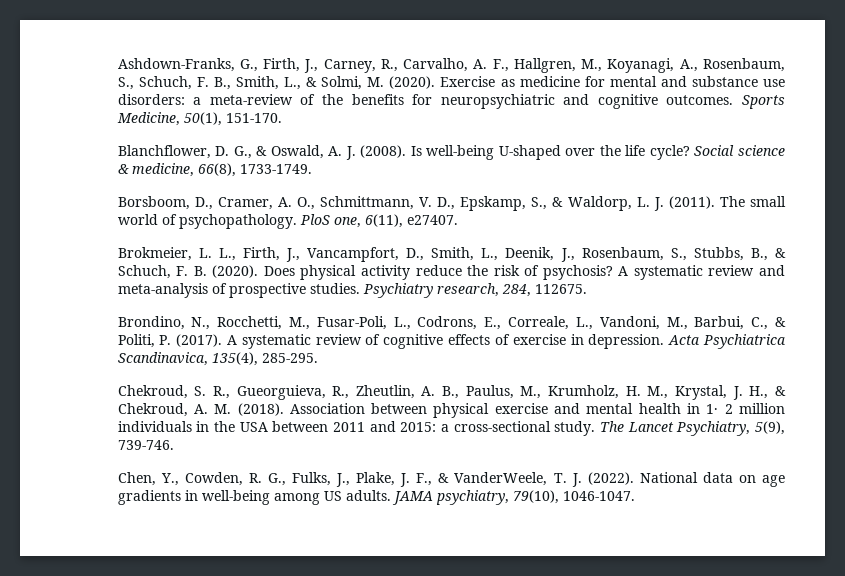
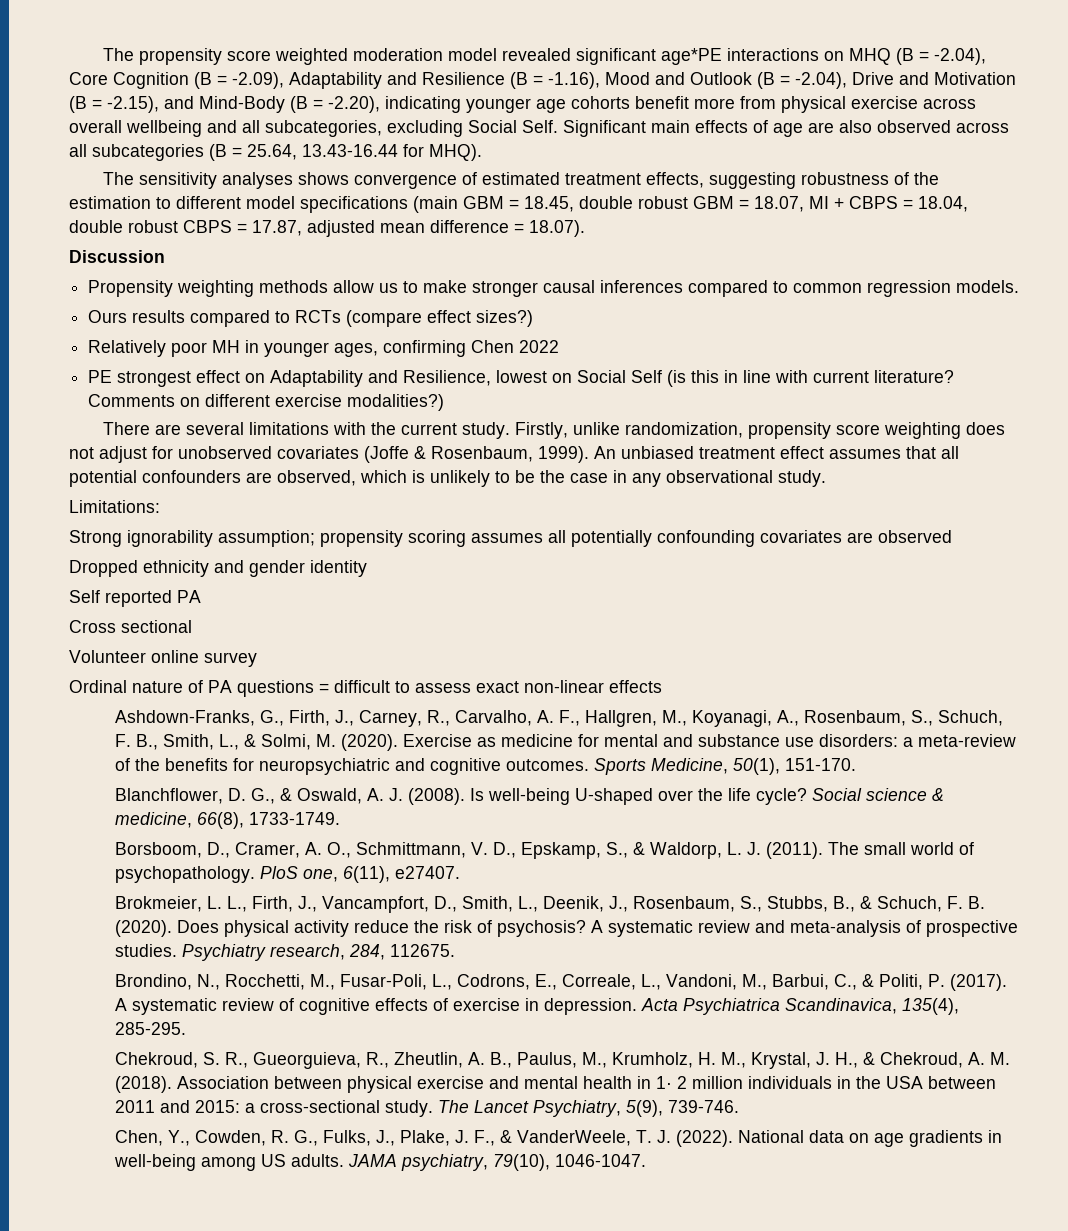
(117, 65) none -> [103,48,987,65] [69,72,1016,89] [69,96,976,113] [69,120,1009,137] [69,144,482,161] [103,172,940,189] [69,196,968,213] [69,220,585,237] [69,250,165,263] [88,280,1020,297] [88,310,534,327] [88,340,560,357] [88,370,955,387] [88,394,445,411] [103,422,1006,439] [69,446,959,463] [69,470,826,487] [69,500,160,513] [69,530,952,547] [69,560,367,577] [69,590,201,607] [69,620,192,633] [69,650,257,667] [69,680,662,697] The propensity score weighted moderation model revealed significant age*PE interactions on MHQ (B = -2.04), Core Cognition (B = -2.09), Adaptability and Resilience (B = -1.16), Mood and Outlook (B = -2.04), Drive and Motivation (B = -2.15), and Mind-Body (B = -2.20), indicating younger age cohorts benefit more from physical exercise across overall wellbeing and all subcategories, excluding Social Self. Significant main effects of age are also observed across all subcategories (B = 25.64, 13.43-16.44 for MHQ). // The sensitivity analyses shows convergence of estimated treatment effects, suggesting robustness of the estimation to different model specifications (main GBM = 18.45, double robust GBM = 18.07, MI + CBPS = 18.04, double robust CBPS = 17.87, adjusted mean difference = 18.07). // Discussion // Propensity weighting methods allow us to make stronger causal inferences compared to common regression models. // Ours results compared to RCTs (compare effect sizes?) // Relatively poor MH in younger ages, confirming Chen 2022 // PE strongest effect on Adaptability and Resilience, lowest on Social Self (is this in line with current literature? Comments on different exercise modalities?) // There are several limitations with the current study. Firstly, unlike randomization, propensity score weighting does not adjust for unobserved covariates (Joffe & Rosenbaum, 1999). An unbiased treatment effect assumes that all potential confounders are observed, which is unlikely to be the case in any observational study. // Limitations: // Strong ignorability assumption; propensity scoring assumes all potentially confounding covariates are observed // Dropped ethnicity and gender identity // Self reported PA // Cross sectional // Volunteer online survey // Ordinal nature of PA questions = difficult to assess exact non-linear effects //

